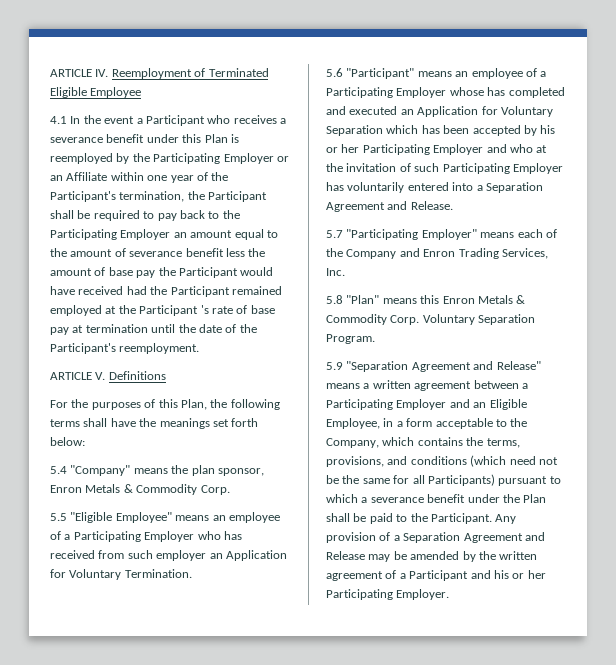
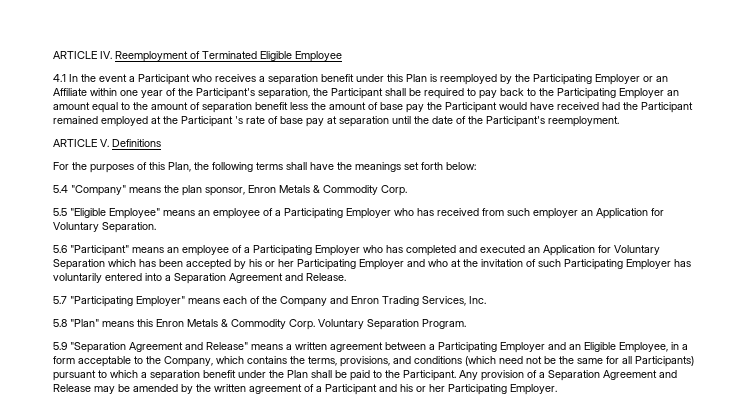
[50,137,103,143] severance -> [268,74,318,85] separation
[119,191,185,202] termination, -> [258,88,310,99] separation,
[129,251,183,257] severance -> [202,102,252,113] separation
[85,324,148,333] termination -> [339,116,389,127] separation
[124,569,192,578] Termination. -> [102,222,156,233] Separation.
[449,87,484,96] whose -> [363,245,383,253] who
[370,497,424,503] severance -> [150,370,200,381] separation

